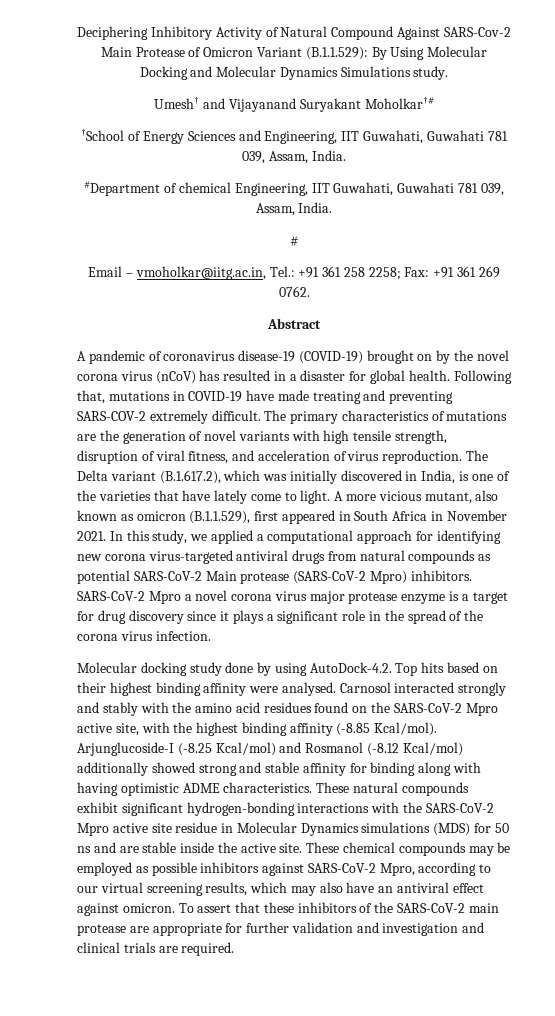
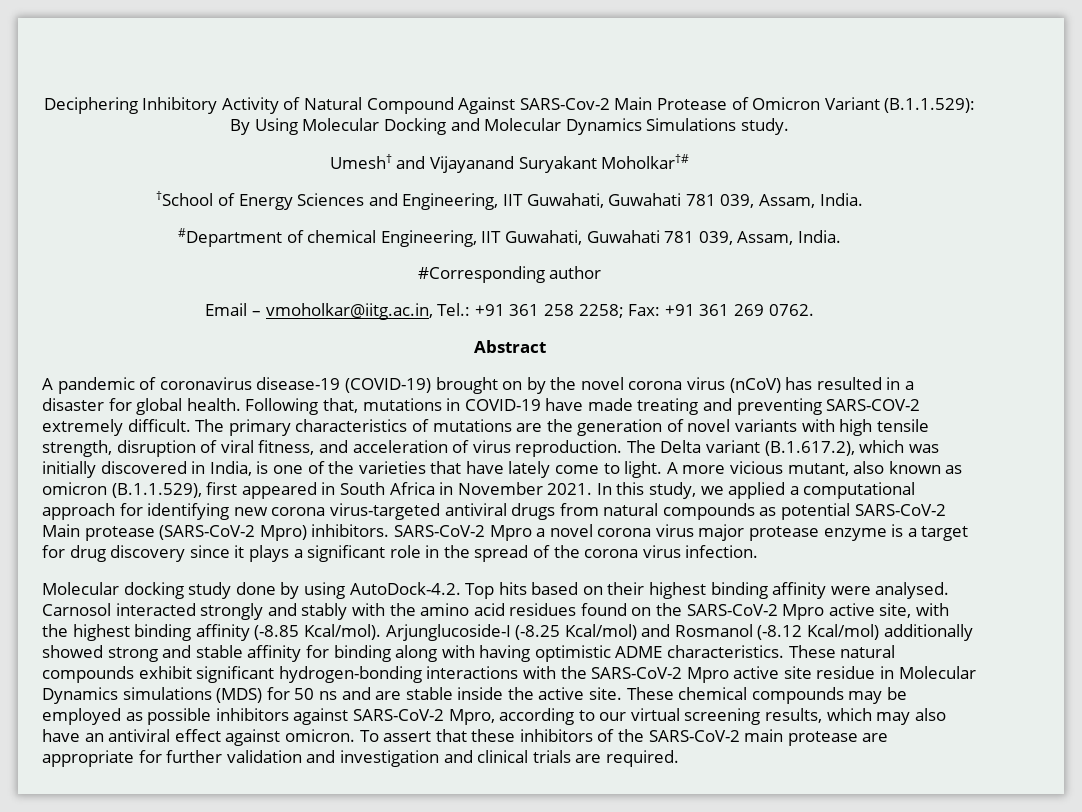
[289,236,299,246] # -> [417,266,602,283] #Corresponding author

